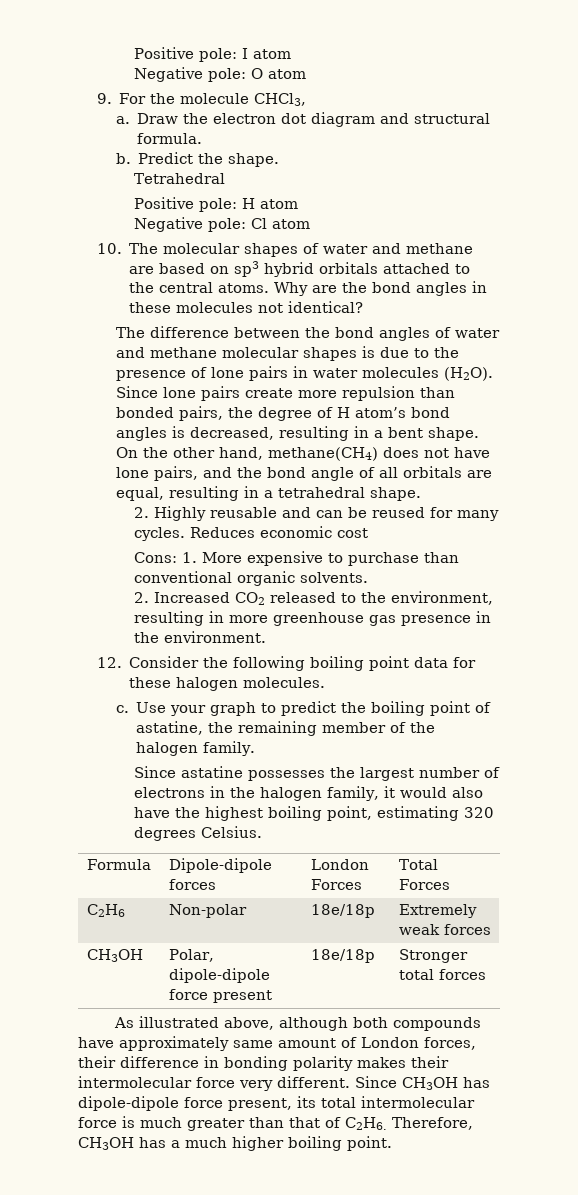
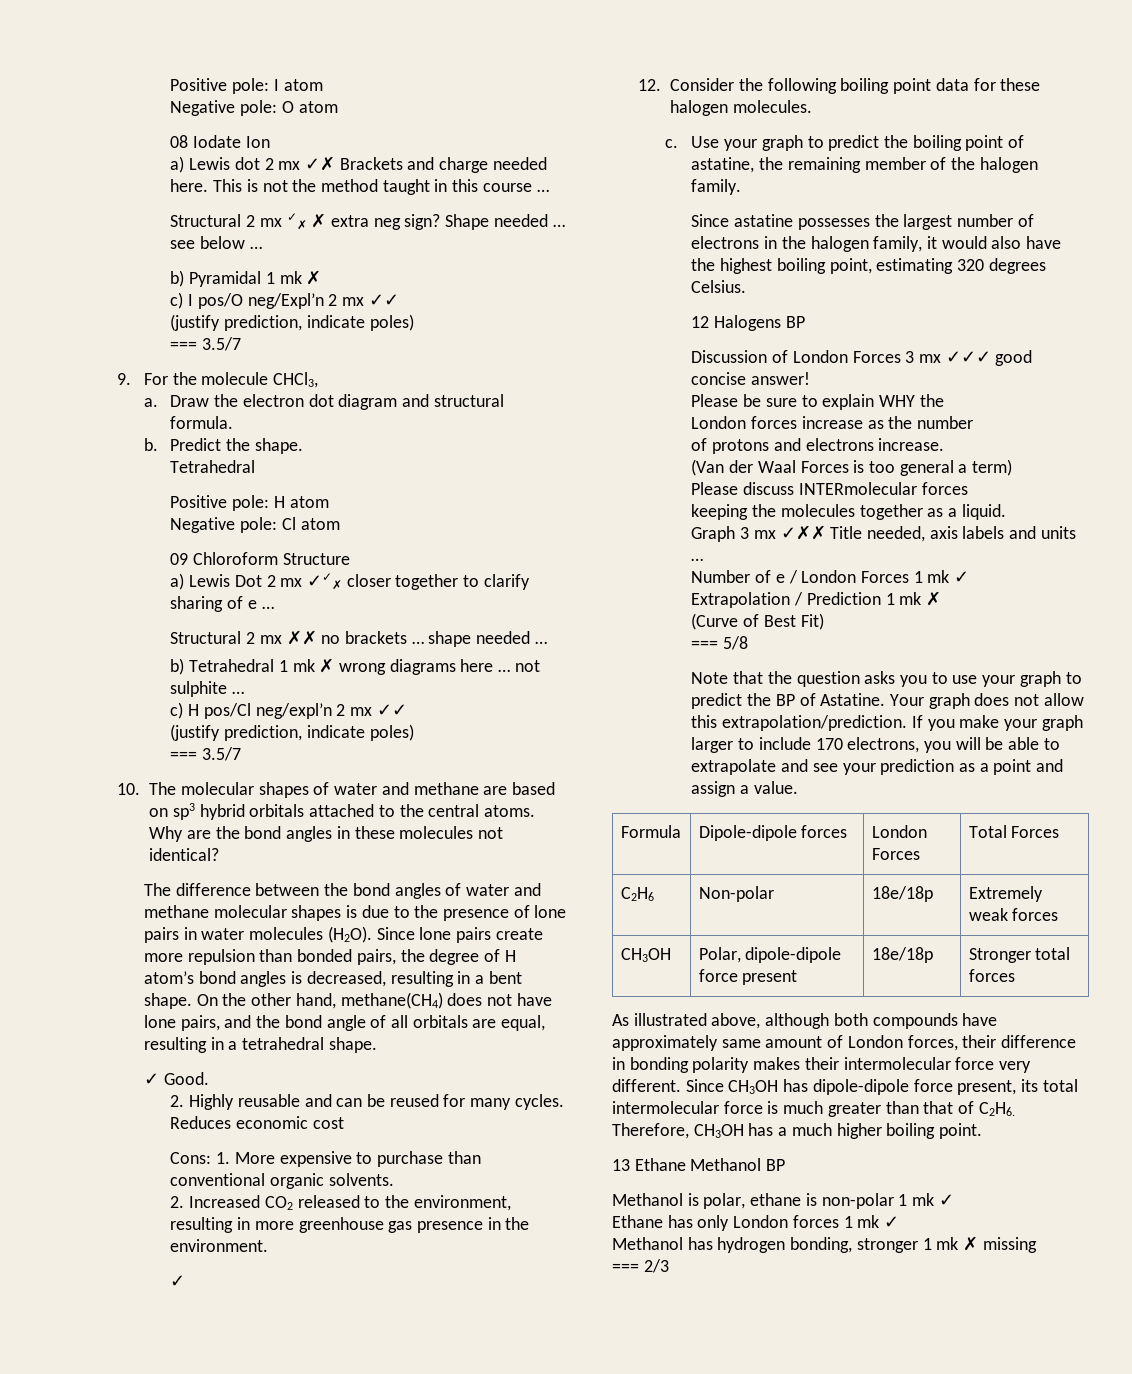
(307, 74) none -> [170,135,270,148] [170,156,547,173] [170,179,549,195] [170,213,565,230] [170,236,262,249] [170,270,322,287] [170,292,399,309] [170,314,414,331] [170,337,242,351] // 08 Iodate Ion // a) Lewis dot 2 mx ✓✗ Brackets and charge needed here. This is not the method taught in this course … // Structural 2 mx ✓✗ ✗ extra neg sign? Shape needed … see below … // b) Pyramidal 1 mk ✗ // c) I pos/O neg/Expl’n 2 mx ✓✓ // (justify prediction, indicate poles) // === 3.5/7
(311, 224) none -> [170,552,350,565] [170,573,530,590] [170,596,274,612] [170,630,547,647] [170,658,540,675] [170,681,245,697] [170,702,407,719] [170,724,414,741] [170,747,242,761] // 09 Chloroform Structure // a) Lewis Dot 2 mx ✓✓✗ closer together to clarify sharing of e … // Structural 2 mx ✗✗ no brackets … shape needed … // b) Tetrahedral 1 mk ✗ wrong diagrams here … not sulphite … // c) H pos/Cl neg/expl’n 2 mx ✓✓ // (justify prediction, indicate poles) // === 3.5/7
(421, 494) none -> [143,1072,209,1085] // ✓ Good.
(267, 637) none -> [170,1275,186,1287] // ✓
(263, 832) none -> [691,315,805,331] [691,350,1033,366] [691,372,811,385] [691,394,944,410] [691,416,974,429] [691,438,945,454] [691,459,1013,476] [691,482,968,495] [691,504,1006,520] [691,525,1076,542] [691,558,704,561] [691,570,970,584] [691,591,942,608] [691,613,824,630] [691,636,749,650] [691,671,1082,687] [691,693,1084,709] [691,715,1083,731] [691,737,1060,753] [691,759,1064,775] [691,781,798,797] // 12 Halogens BP // Discussion of London Forces 3 mx ✓✓✓ good concise answer! // Please be sure to explain WHY the // London forces increase as the number // of protons and electrons increase. // (Van der Waal Forces is too general a term) // Please discuss INTERmolecular forces // keeping the molecules together as a liquid. // Graph 3 mx ✓✗✗ Title needed, axis labels and units … // Number of e / London Forces 1 mk ✓ // Extrapolation / Prediction 1 mk ✗ // (Curve of Best Fit) // === 5/8 // Note that the question asks you to use your graph to predict the BP of Astatine. Your graph does not allow this extrapolation/prediction. If you make your graph larger to include 170 electrons, you will be able to extrapolate and see your prediction as a point and assign a value.
(392, 1143) none -> [612,1158,786,1171] [612,1193,954,1209] [612,1215,900,1231] [612,1236,1037,1253] [612,1259,669,1273] // 13 Ethane Methanol BP // Methanol is polar, ethane is non-polar 1 mk ✓ // Ethane has only London forces 1 mk ✓ // Methanol has hydrogen bonding, stronger 1 mk ✗ missing // === 2/3

